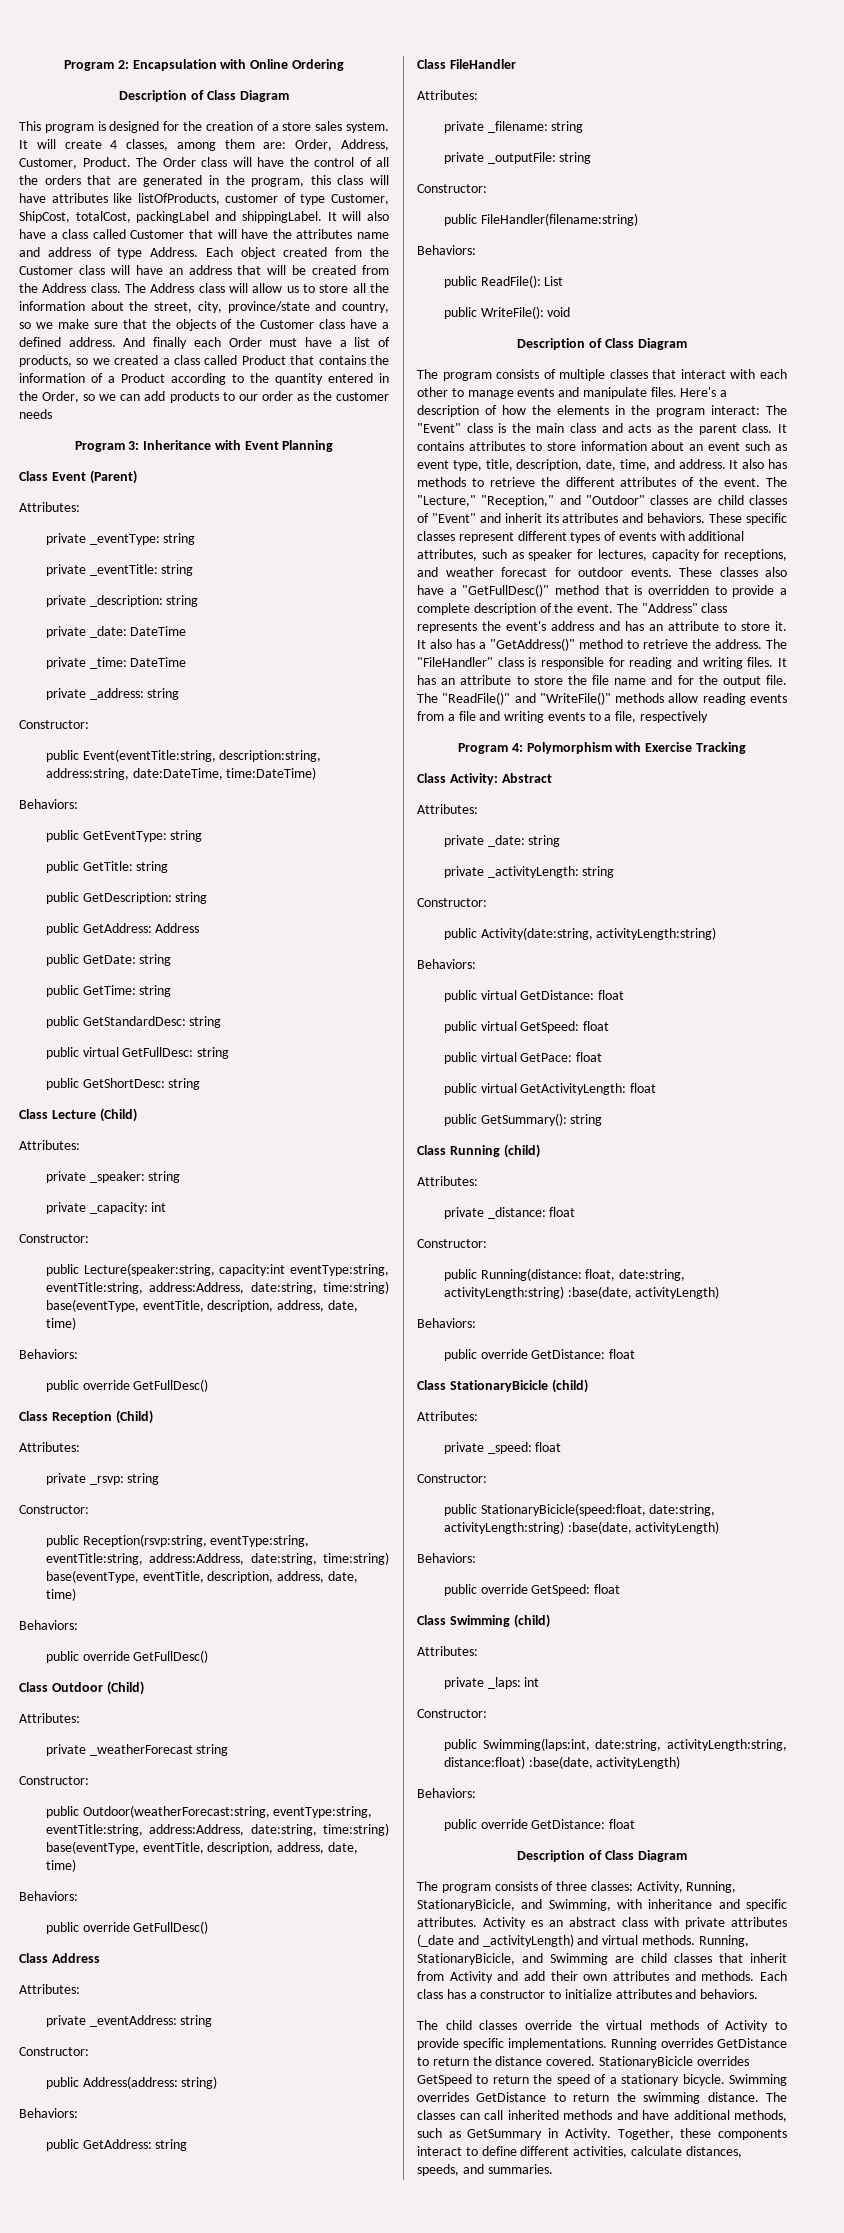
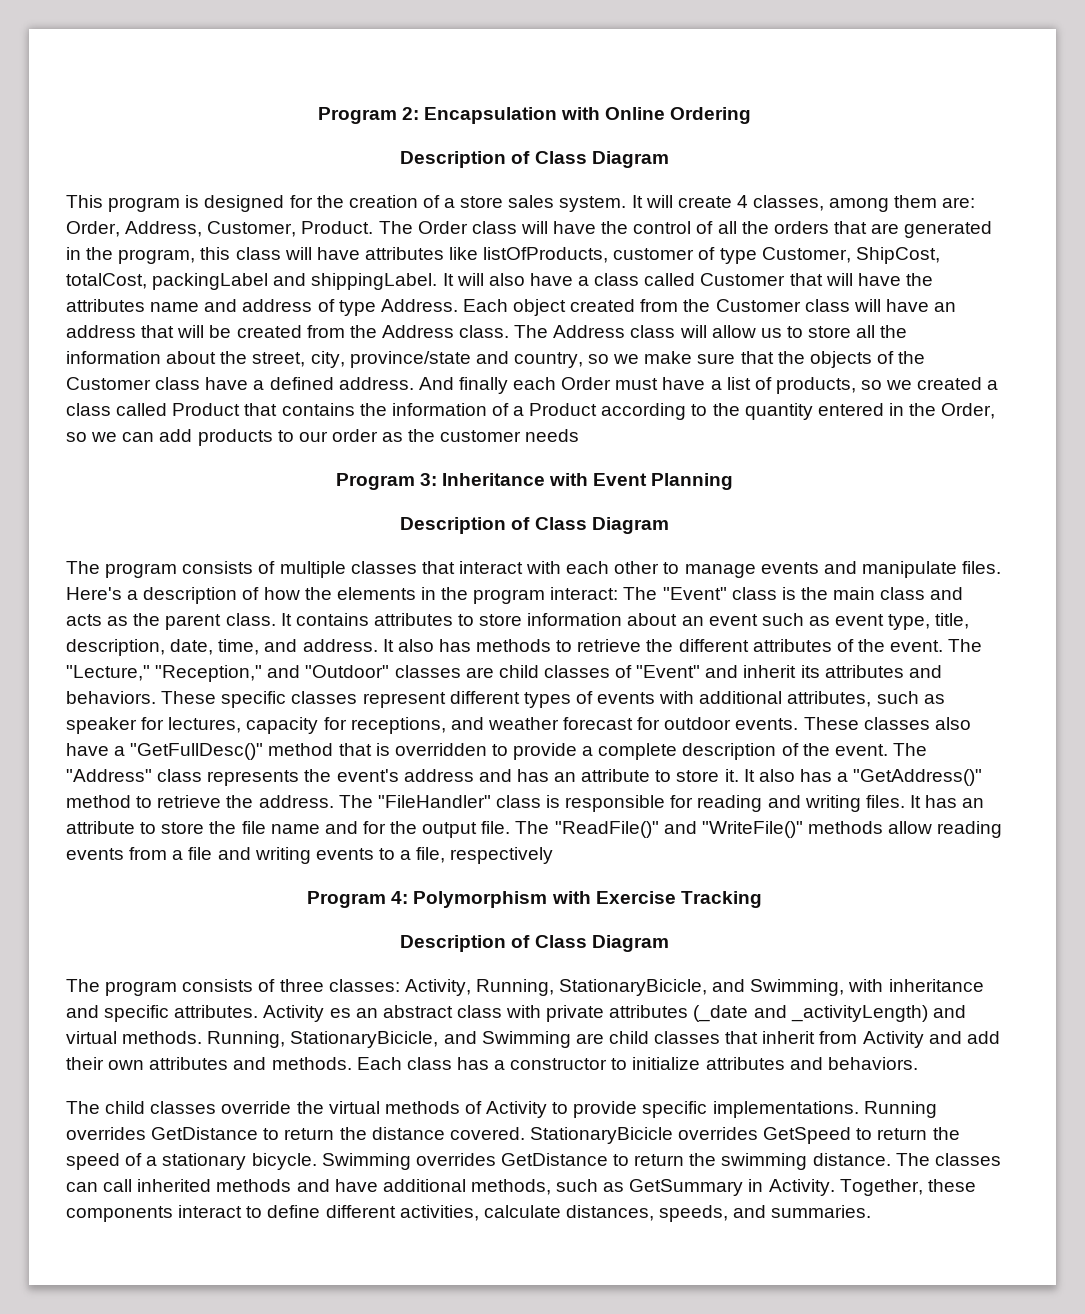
[19,470,137,484] [19,502,80,512] [45,533,196,545] [45,564,194,576] [45,595,199,607] [45,626,187,638] [45,657,187,669] [45,688,180,700] [19,720,89,729] [45,749,322,762] [45,767,317,780] [19,799,78,809] [45,830,203,842] [45,861,169,873] [45,892,208,904] [45,923,200,935] [45,954,172,966] [45,985,172,997] [45,1016,222,1028] [45,1047,230,1059] [45,1078,201,1090] [19,1108,137,1122] [19,1140,80,1150] [45,1171,181,1183] [45,1202,167,1214] [19,1234,89,1243] [45,1263,389,1276] [45,1281,389,1294] [45,1299,358,1312] [45,1317,76,1330] [19,1349,78,1359] [45,1379,209,1392] [19,1410,153,1424] [19,1442,80,1452] [45,1473,160,1485] [19,1505,89,1514] [45,1534,310,1547] [45,1552,389,1565] [45,1570,358,1583] [45,1588,76,1601] [19,1620,78,1630] [45,1650,209,1663] [19,1681,144,1695] [19,1713,80,1723] [45,1744,229,1756] [19,1776,89,1785] [45,1805,373,1818] [45,1823,389,1836] [45,1841,358,1854] [45,1859,76,1872] [19,1891,78,1901] [45,1921,209,1934] [19,1953,100,1963] [19,1984,80,1994] [45,2015,213,2027] [19,2047,89,2056] [45,2076,218,2089] [19,2108,78,2118] [45,2139,188,2151] [417,59,516,69] [417,90,478,100] [443,121,584,133] [443,152,592,164] [417,184,487,193] [443,213,638,226] [417,245,476,255] [443,275,564,288] [443,306,571,319] // Class Event (Parent) // Attributes: // private _eventType: string // private _eventTitle: string // private _description: string // private _date: DateTime // private _time: DateTime // private _address: string // Constructor: // public Event(eventTitle:string, description:string, address:string, date:DateTime, time:DateTime) // Behaviors: // public GetEventType: string // public GetTitle: string // public GetDescription: string // public GetAddress: Address // public GetDate: string // public GetTime: string // public GetStandardDesc: string // public virtual GetFullDesc: string // public GetShortDesc: string // Class Lecture (Child) // Attributes: // private _speaker: string // private _capacity: int // Constructor: // public Lecture(speaker:string, capacity:int eventType:string, eventTitle:string, address:Address, date:string, time:string) base(eventType, eventTitle, description, address, date, time) // Behaviors: // public override GetFullDesc() // Class Reception (Child) // Attributes: // private _rsvp: string // Constructor: // public Reception(rsvp:string, eventType:string, eventTitle:string, address:Address, date:string, time:string) base(eventType, eventTitle, description, address, date, time) // Behaviors: // public override GetFullDesc() // Class Outdoor (Child) // Attributes: // private _weatherForecast string // Constructor: // public Outdoor(weatherForecast:string, eventType:string, eventTitle:string, address:Address, date:string, time:string) base(eventType, eventTitle, description, address, date, time) // Behaviors: // public override GetFullDesc() // Class Address // Attributes: // private _eventAddress: string // Constructor: // public Address(address: string) // Behaviors: // public GetAddress: string // Class FileHandler // Attributes: // private _filename: string // private _outputFile: string // Constructor: // public FileHandler(filename:string) // Behaviors: // public ReadFile(): List // public WriteFile(): void -> (734, 481) none
[417,773,552,785] [417,804,478,814] [443,835,561,847] [443,866,615,878] [417,898,487,907] [443,927,717,940] [417,959,476,969] [443,990,625,1002] [443,1021,610,1033] [443,1052,603,1064] [443,1083,657,1095] [443,1113,603,1126] [417,1144,540,1158] [417,1176,478,1186] [443,1207,576,1219] [417,1239,487,1248] [443,1268,686,1281] [443,1286,720,1299] [417,1318,476,1328] [443,1349,636,1361] [417,1379,588,1393] [417,1411,478,1421] [443,1442,562,1454] [417,1474,487,1483] [443,1503,716,1516] [443,1521,720,1534] [417,1553,476,1563] [443,1584,621,1596] [417,1614,550,1628] [417,1646,478,1656] [443,1677,540,1689] [417,1709,487,1718] [443,1738,787,1751] [443,1756,681,1769] [417,1788,476,1798] [443,1819,636,1831] // Class Activity: Abstract // Attributes: // private _date: string // private _activityLength: string // Constructor: // public Activity(date:string, activityLength:string) // Behaviors: // public virtual GetDistance: float // public virtual GetSpeed: float // public virtual GetPace: float // public virtual GetActivityLength: float // public GetSummary(): string // Class Running (child) // Attributes: // private _distance: float // Constructor: // public Running(distance: float, date:string, activityLength:string) :base(date, activityLength) // Behaviors: // public override GetDistance: float // Class StationaryBicicle (child) // Attributes: // private _speed: float // Constructor: // public StationaryBicicle(speed:float, date:string, activityLength:string) :base(date, activityLength) // Behaviors: // public override GetSpeed: float // Class Swimming (child) // Attributes: // private _laps: int // Constructor: // public Swimming(laps:int, date:string, activityLength:string, distance:float) :base(date, activityLength) // Behaviors: // public override GetDistance: float -> (762, 899) none

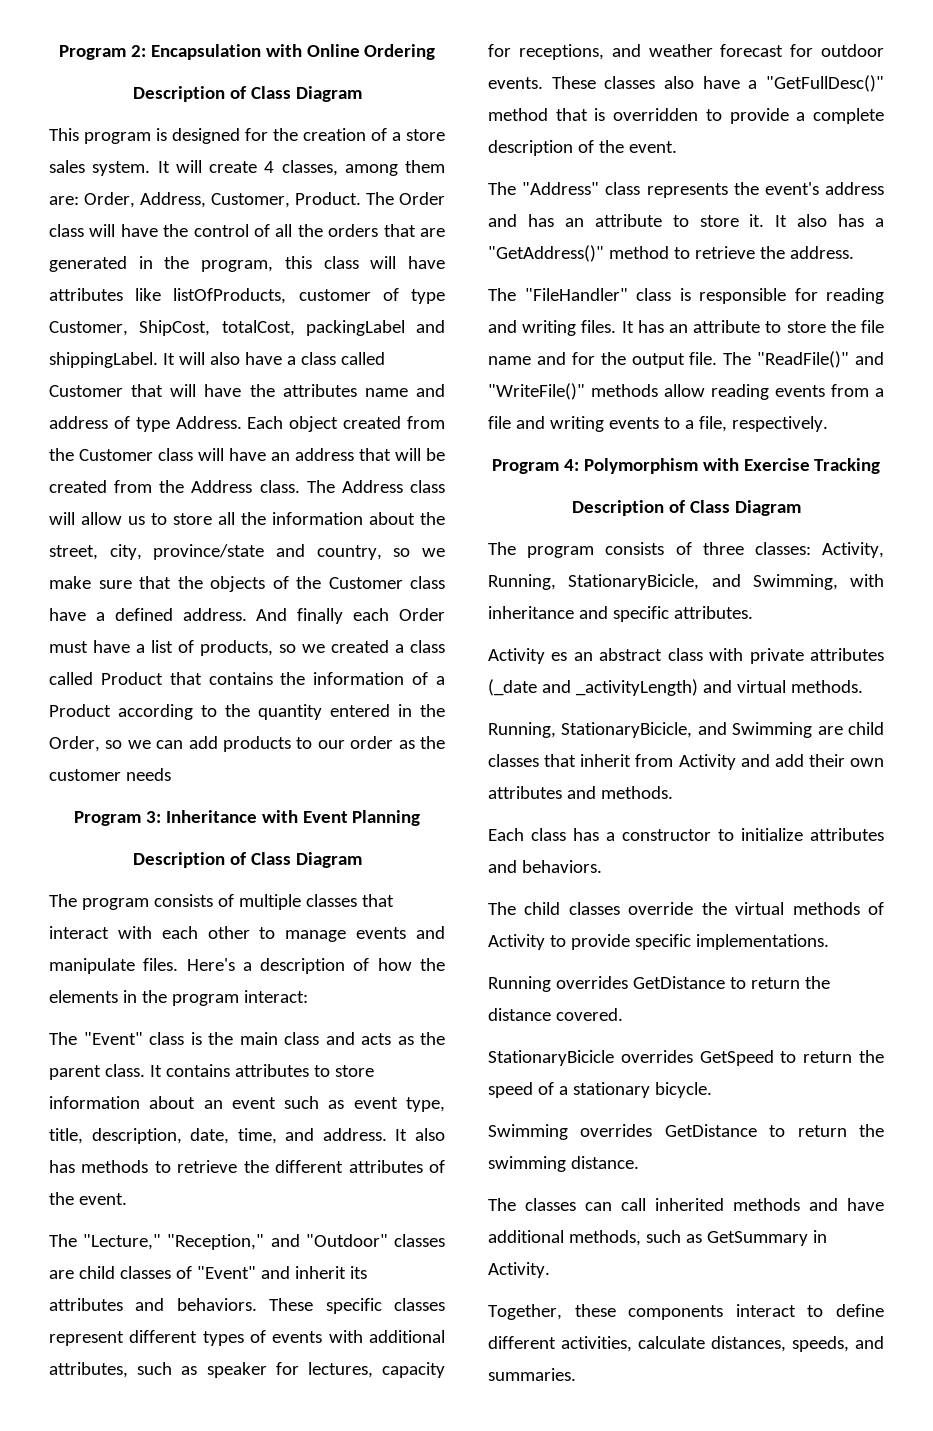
(619, 593) none -> (308, 996) //
(944, 646) none -> (127, 1199) //
(888, 750) none -> (677, 147) //
(334, 801) none -> (854, 252) //
[450,847,554,864] respectively -> [731,416,828,432] respectively.
(259, 1011) none -> (753, 612) //
(203, 1037) none -> (863, 686) //
(352, 1063) none -> (673, 792) //
(859, 1109) none -> (829, 942) //
(525, 1133) none -> (623, 1014) //
(317, 1161) none -> (712, 1090) //
(891, 1159) none -> (639, 1162) //
(835, 1187) none -> (550, 1270) //

